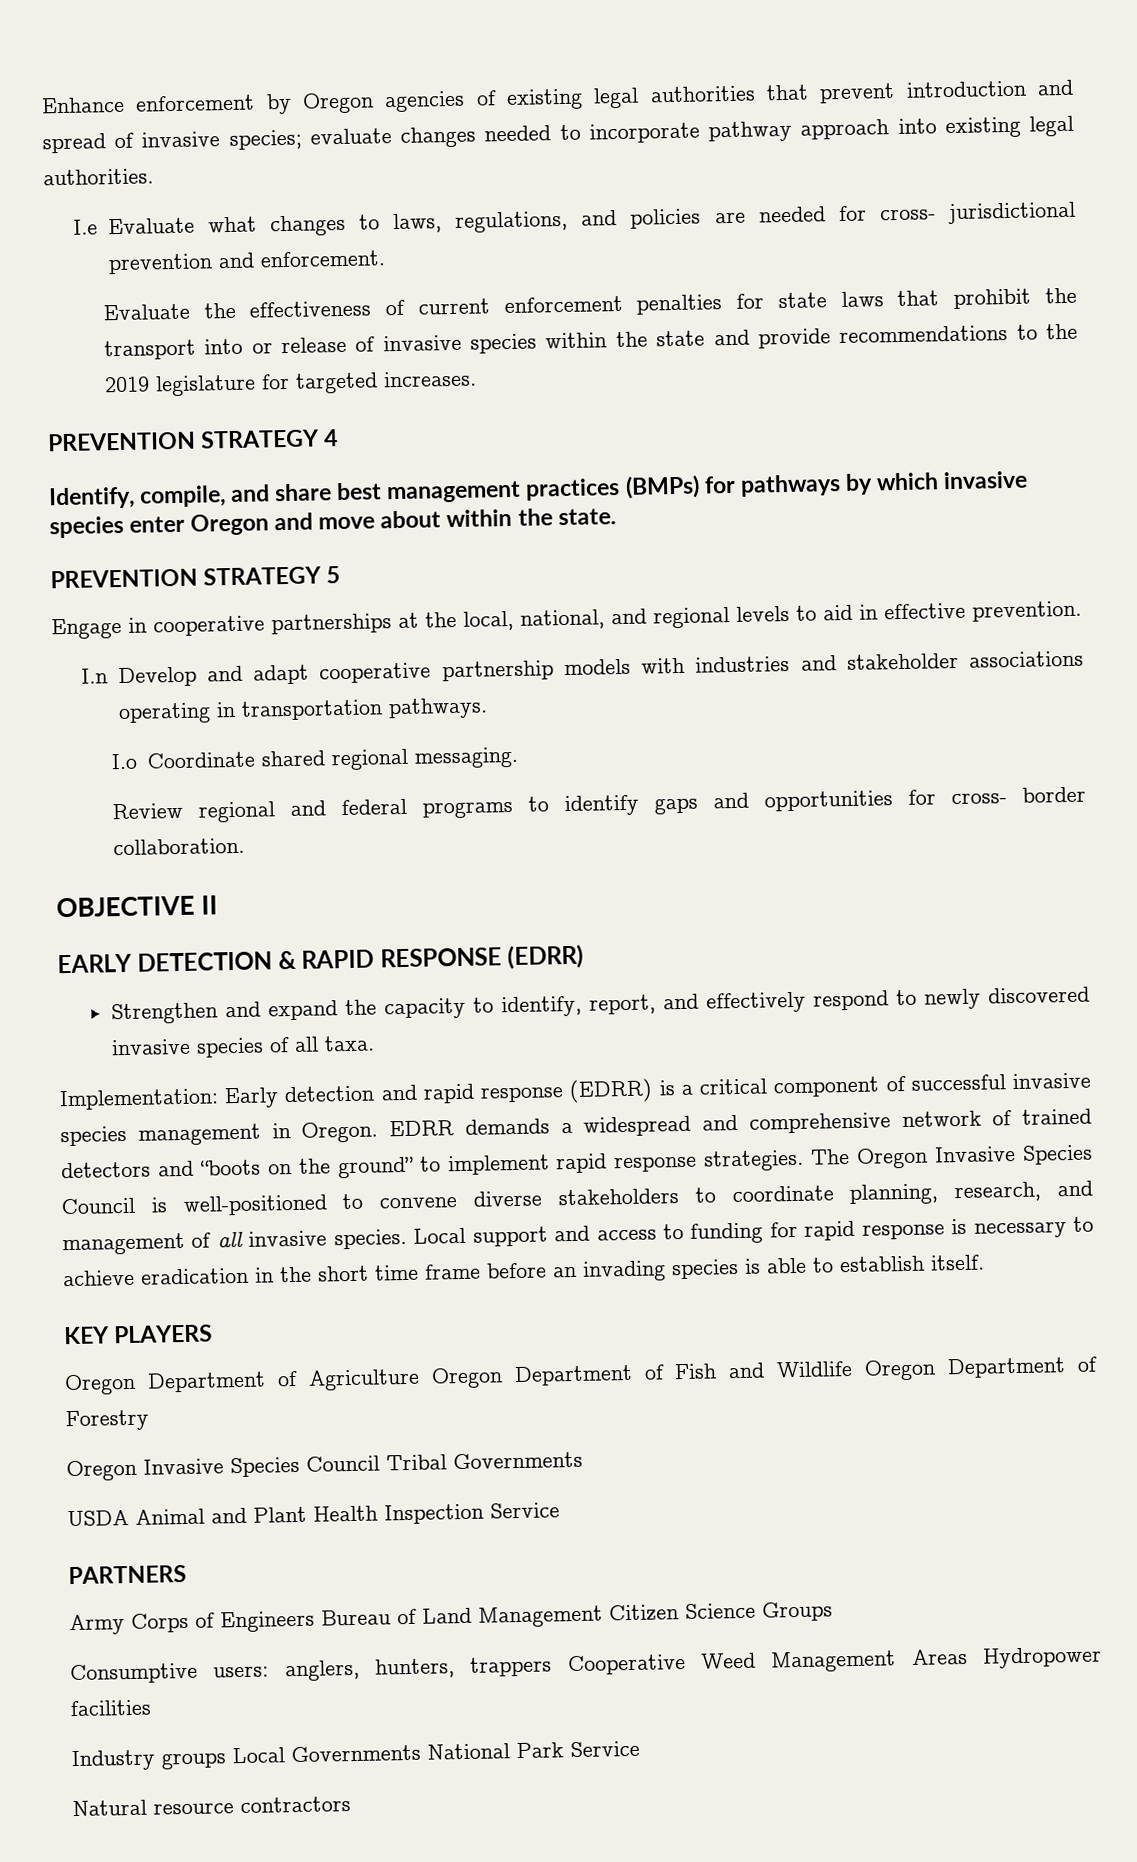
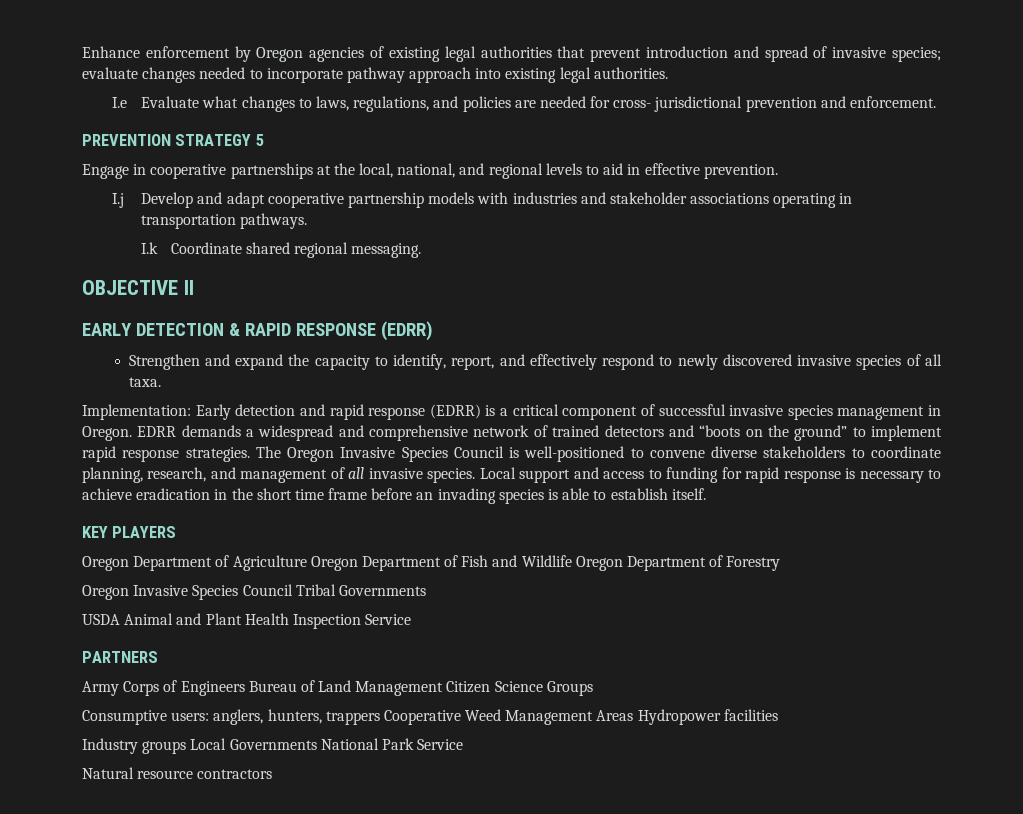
[102,287,1078,321] [103,323,1079,361] [103,370,477,397] [47,429,339,452] [48,470,1028,510] [49,508,616,539] // Evaluate the effectiveness of current enforcement penalties for state laws that prohibit the transport into or release of invasive species within the state and provide recommendations to the 2019 legislature for targeted increases. // PREVENTION STRATEGY 4 // Identify, compile, and share best management practices (BMPs) for pathways by which invasive species enter Oregon and move about within the state. -> (937, 102) none
[80,668,108,684] I.n -> [111,193,124,208] I.j
[110,753,138,770] I.o -> [141,242,159,254] I.k
[111,786,1087,823] [112,837,245,856] // Review regional and federal programs to identify gaps and opportunities for cross- border collaboration. -> (422, 250) none

